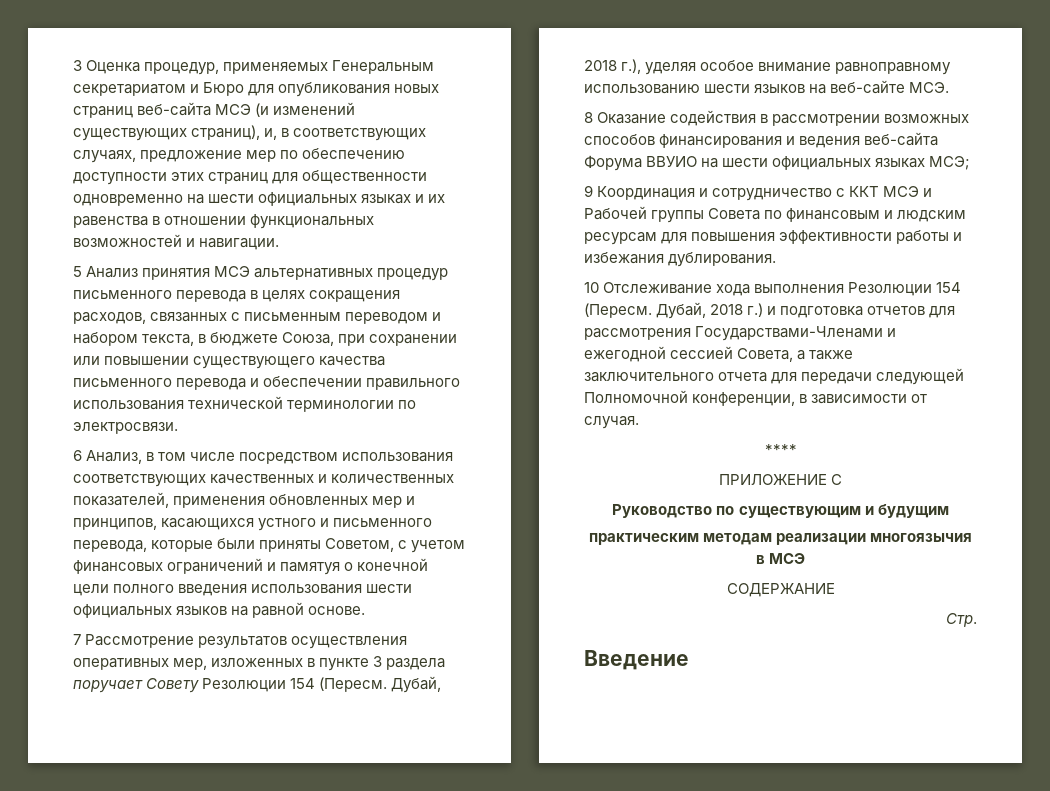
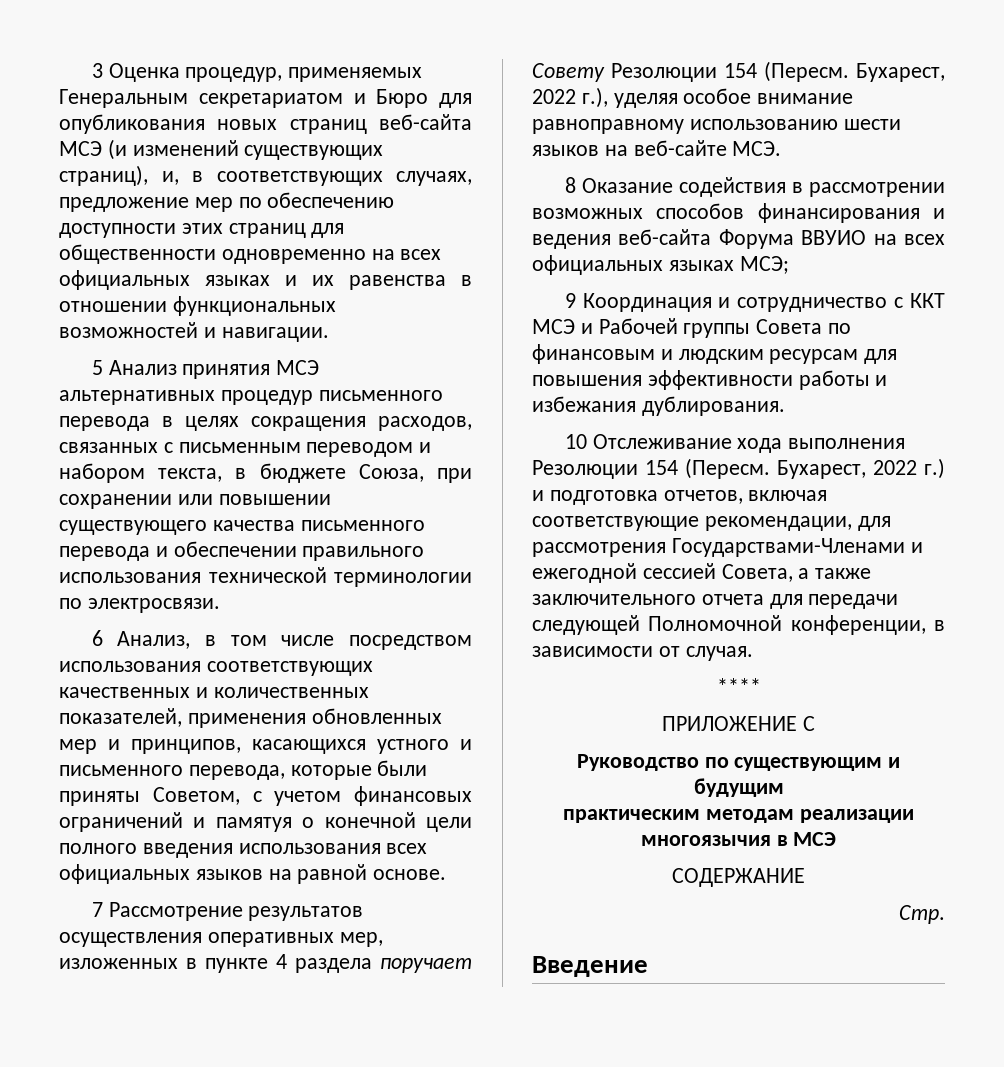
[208,194,255,203] шести -> [400,249,442,260] всех
[366,584,413,593] шести -> [386,843,428,854] всех
[373,656,383,667] 3 -> [276,954,287,969] 4
[391,676,442,693] [584,60,617,71] Дубай, 2018 -> [856,63,945,82] [532,89,576,104] Бухарест, 2022
[722,158,769,167] шести -> [903,234,945,245] всех
[656,302,744,319] Дубай, 2018 -> [777,460,917,479] Бухарест, 2022
[867,306,926,315] отчетов -> [663,490,828,504] [532,516,852,531] отчетов, включая соответствующие рекомендации,

